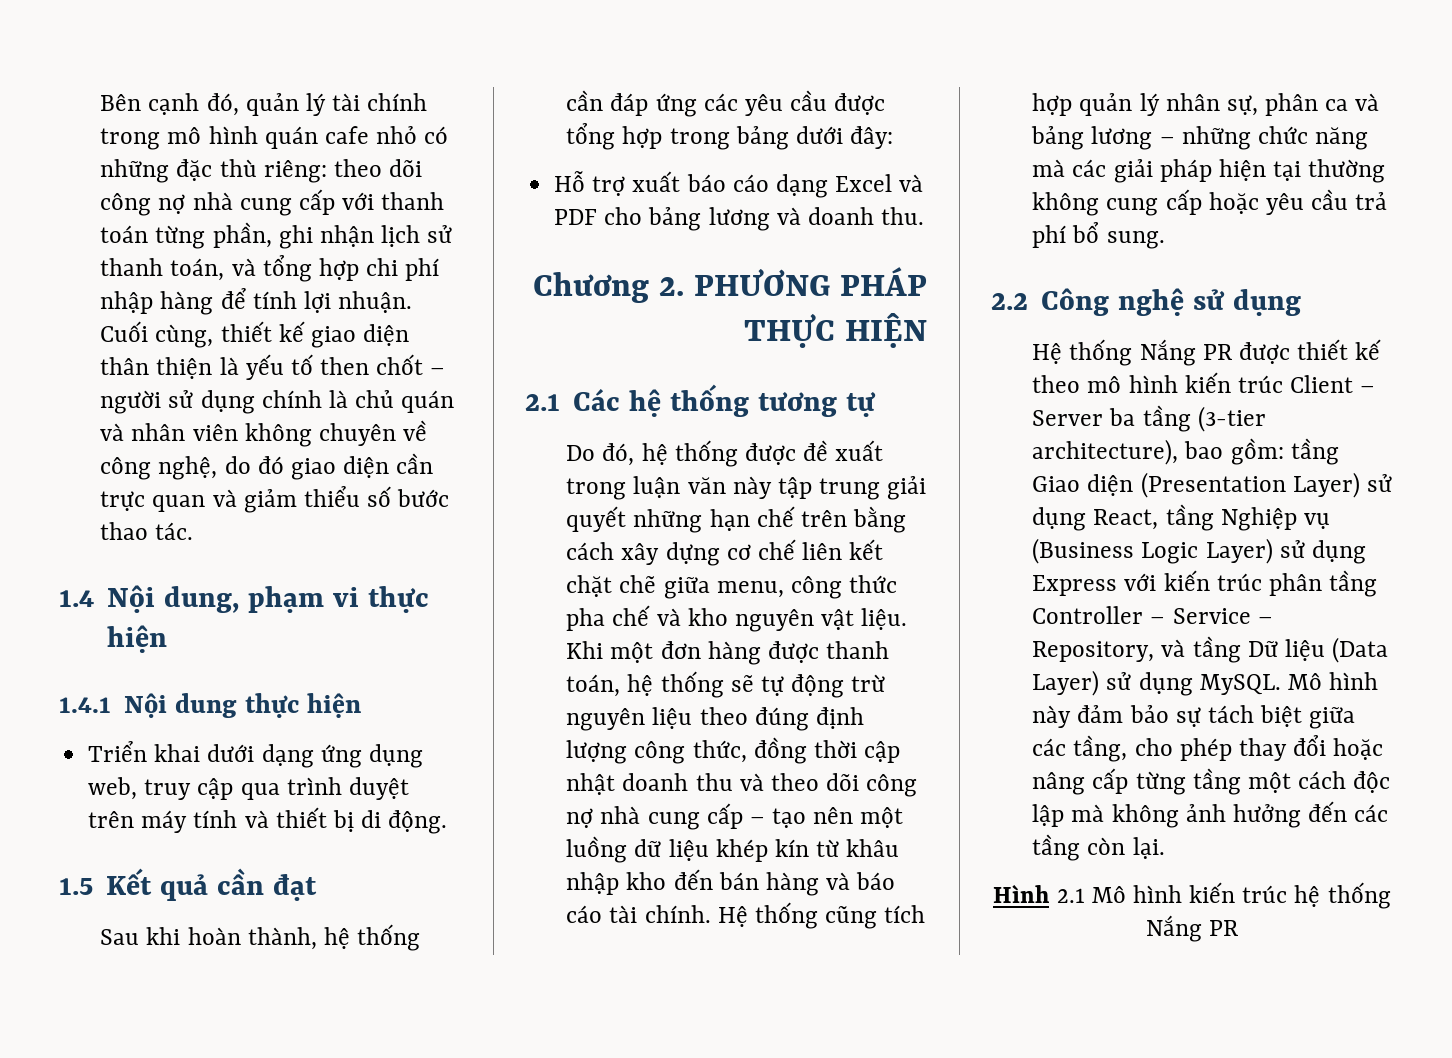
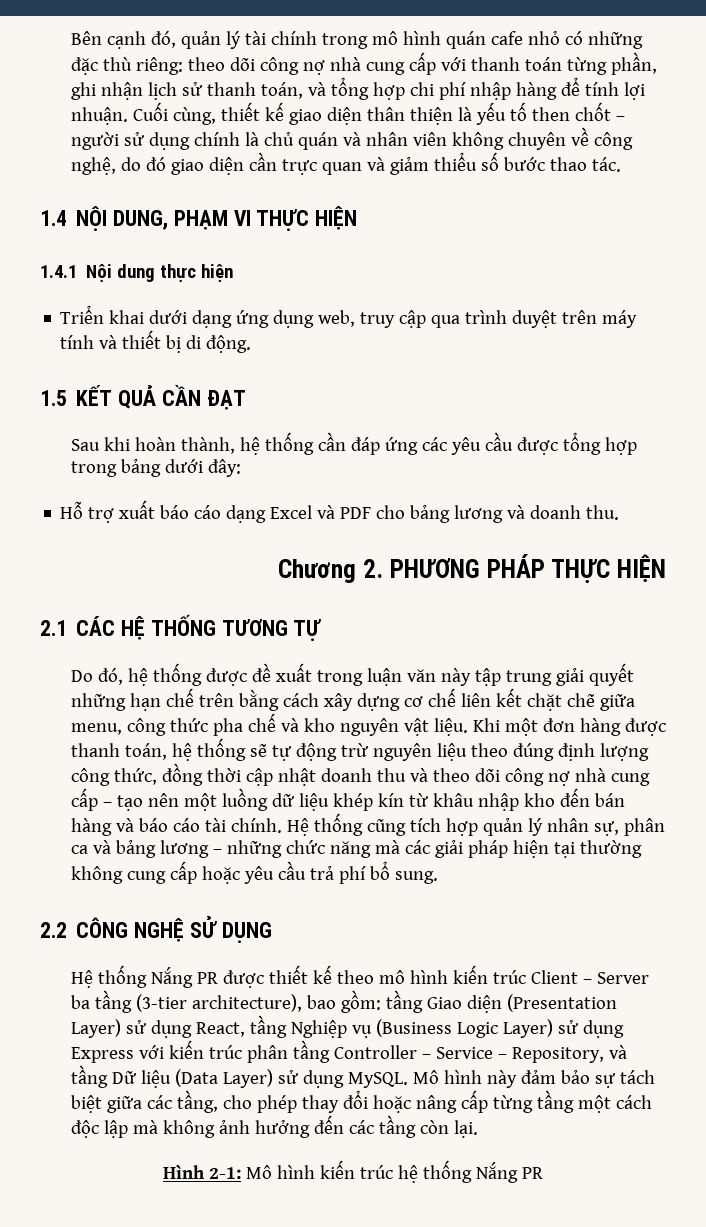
[107,585,429,613] [107,625,168,653] Nội dung, phạm vi thực hiện -> [76,206,358,231] NỘI DUNG, PHẠM VI THỰC HIỆN
[106,868,317,901] Kết quả cần đạt -> [76,384,246,410] KẾT QUẢ CẦN ĐẠT
[573,384,876,417] Các hệ thống tương tự -> [76,614,322,641] CÁC HỆ THỐNG TƯƠNG TỰ
[1041,288,1301,316] Công nghệ sử dụng -> [76,915,272,943] CÔNG NGHỆ SỬ DỤNG
[1056,888,1085,903] 2.1 -> [209,1167,242,1179] 2-1:

